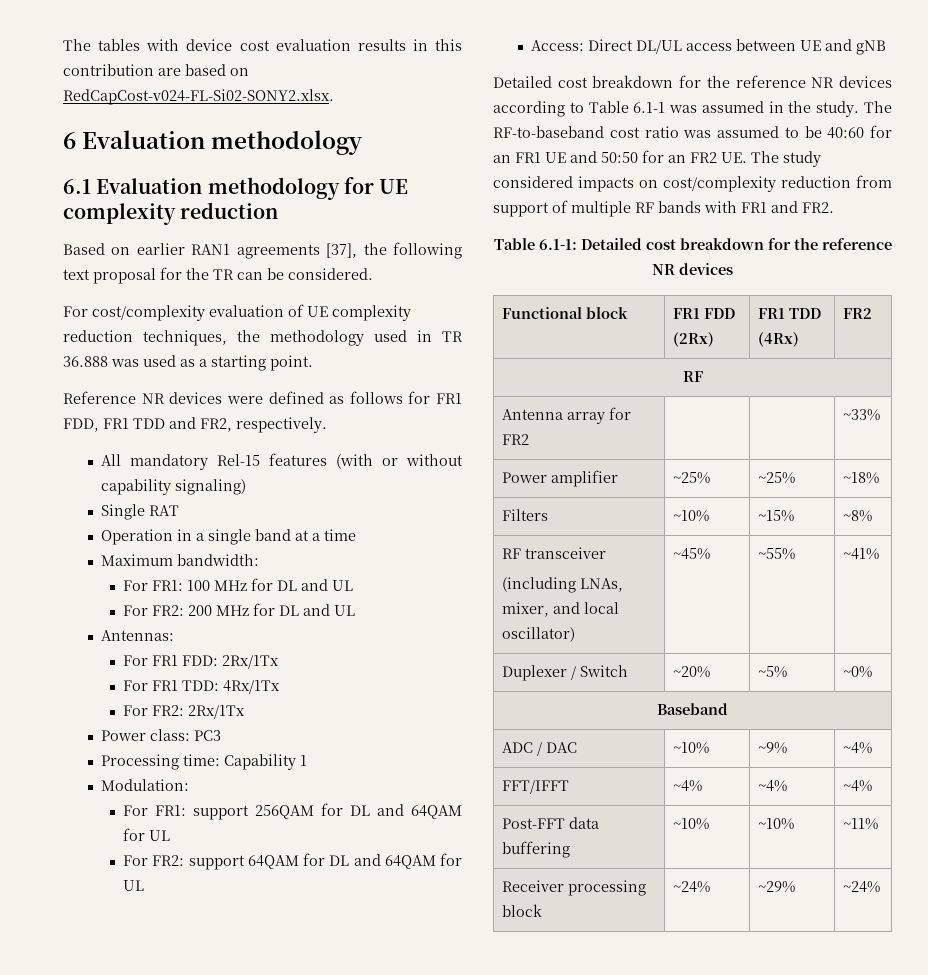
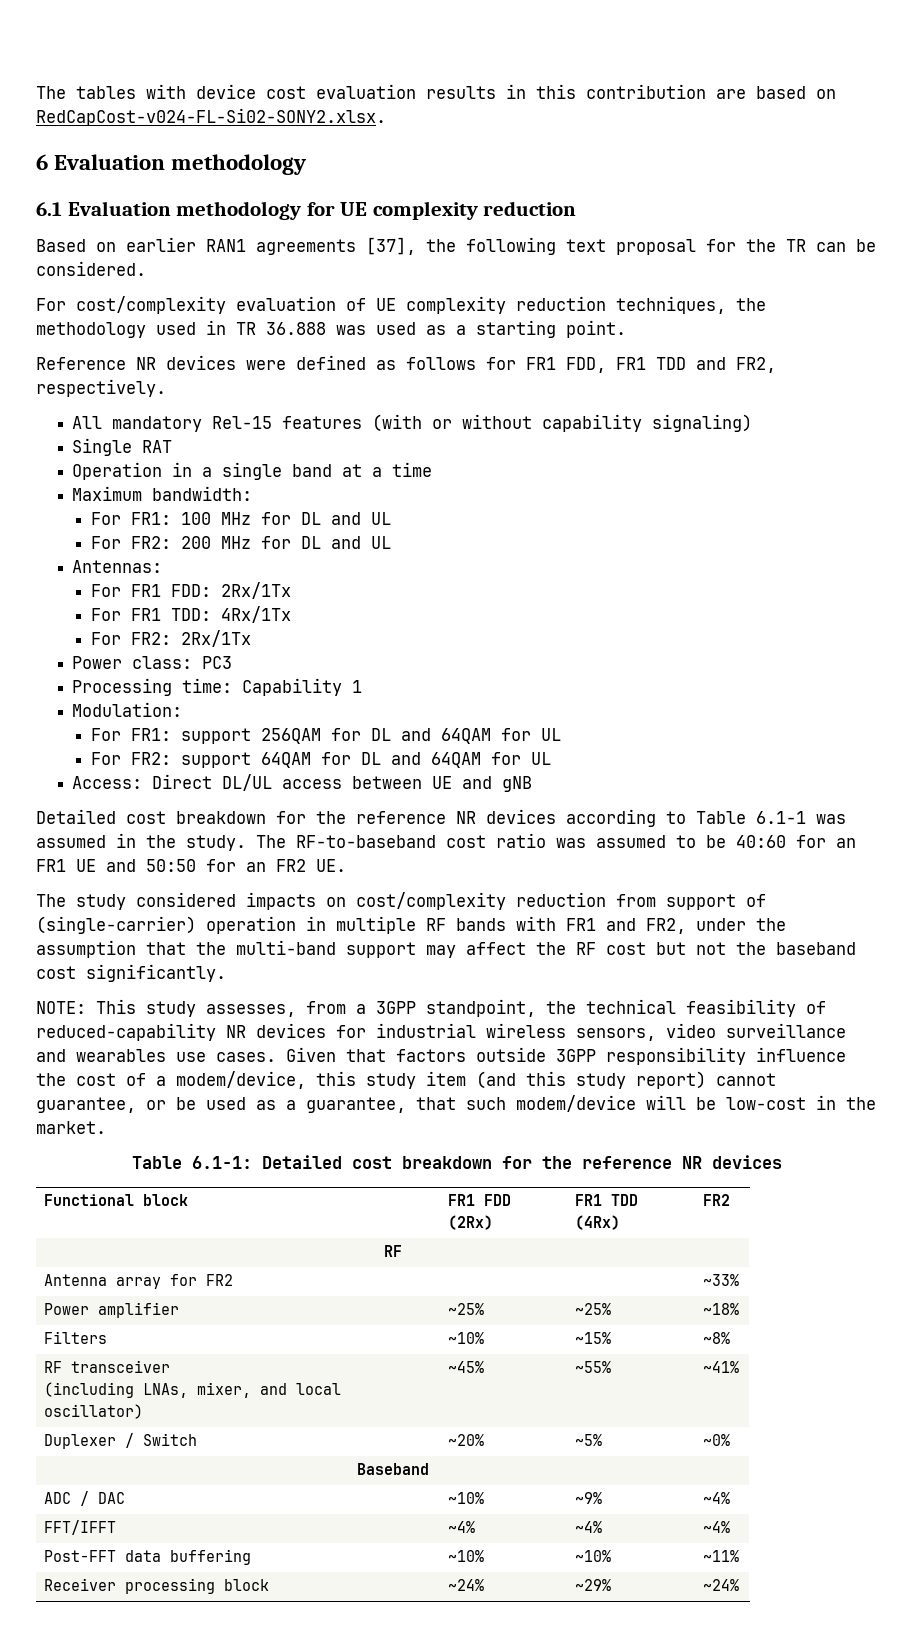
(747, 157) none -> (346, 865) //
(568, 206) none -> [36,916,326,934] (single-carrier) operation in
[802,202,834,213] FR2. -> [646,918,786,934] [36,940,856,958] [36,964,226,982] [36,999,826,1017] [36,1023,846,1041] [36,1047,846,1065] [36,1071,776,1089] [36,1095,876,1113] [36,1121,106,1134] FR2, under the assumption that the multi-band support may affect the RF cost but not the baseband cost significantly. // NOTE: This study assesses, from a 3GPP standpoint, the technical feasibility of reduced-capability NR devices for industrial wireless sensors, video surveillance and wearables use cases. Given that factors outside 3GPP responsibility influence the cost of a modem/device, this study item (and this study report) cannot guarantee, or be used as a guarantee, that such modem/device will be low-cost in the market.

